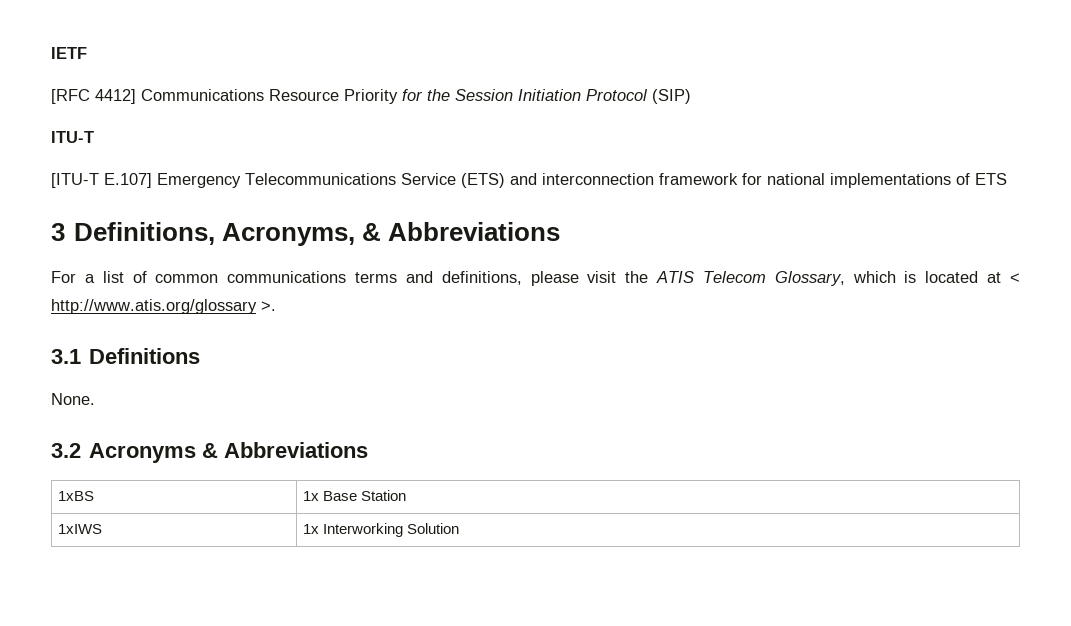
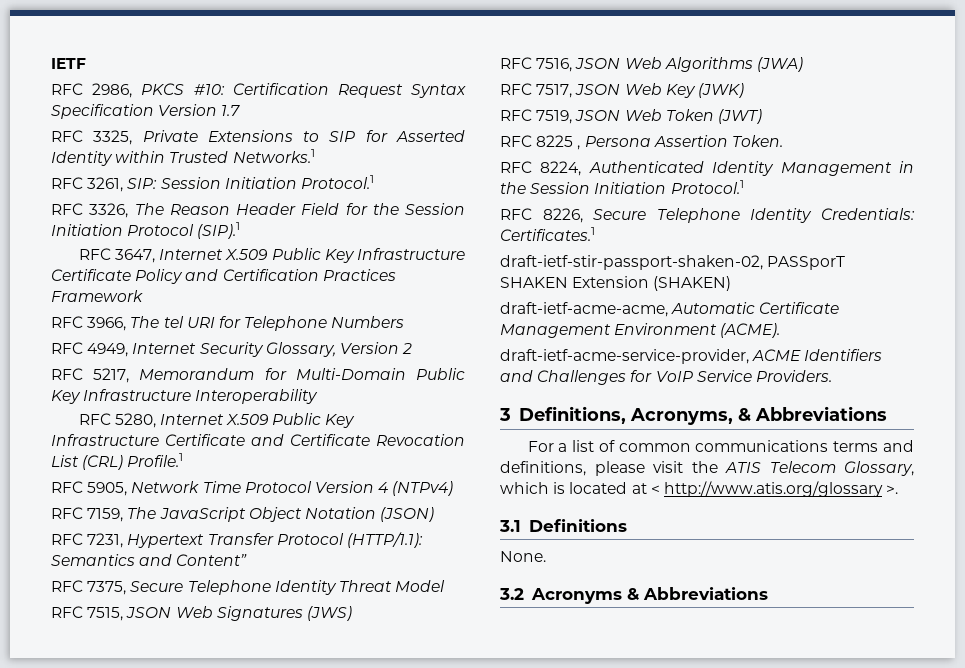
[51,89,398,104] [RFC 4412] Communications Resource Priority -> [51,83,466,98] [51,104,241,119] [51,130,465,145] [51,149,315,166] [51,175,374,192] [51,203,340,218] RFC 2986, PKCS #10: Certification Request Syntax Specification Version 1.7 // RFC 3325, Private Extensions to SIP for Asserted Identity within Trusted Networks.1 // RFC 3261, SIP: Session Initiation Protocol.1 // RFC 3326, The Reason Header Field
[652,89,691,104] [51,131,94,143] [51,173,1007,188] (SIP) // ITU-T // [ITU-T E.107] Emergency Telecommunications Service (ETS) and interconnection framework for national implementations of ETS -> [197,222,241,239] [78,248,465,263] [51,269,396,284] [51,290,143,302] [51,316,405,331] [51,342,413,357] [51,368,465,383] [51,389,319,404] [78,413,356,428] [51,434,465,446] [51,453,184,470] [51,481,454,496] [51,507,435,522] [51,532,423,548] [51,554,248,566] [51,580,446,595] [51,606,352,621] [500,57,803,72] [500,83,744,98] [500,109,762,124] [500,135,783,150] [500,161,914,176] [500,180,744,194] [500,208,915,223] [500,227,595,241] [500,255,846,270] [500,276,732,291] [500,302,840,317] [500,323,781,338] [500,349,883,364] [500,370,832,385] (SIP).1 // RFC 3647, Internet X.509 Public Key Infrastructure Certificate Policy and Certification Practices Framework // RFC 3966, The tel URI for Telephone Numbers // RFC 4949, Internet Security Glossary, Version 2 // RFC 5217, Memorandum for Multi-Domain Public Key Infrastructure Interoperability // RFC 5280, Internet X.509 Public Key Infrastructure Certificate and Certificate Revocation List (CRL) Profile.1 // RFC 5905, Network Time Protocol Version 4 (NTPv4) // RFC 7159, The JavaScript Object Notation (JSON) // RFC 7231, Hypertext Transfer Protocol (HTTP/1.1): Semantics and Content” // RFC 7375, Secure Telephone Identity Threat Model // RFC 7515, JSON Web Signatures (JWS) // RFC 7516, JSON Web Algorithms (JWA) // RFC 7517, JSON Web Key (JWK) // RFC 7519, JSON Web Token (JWT) // RFC 8225 , Persona Assertion Token. // RFC 8224, Authenticated Identity Management in the Session Initiation Protocol.1 // RFC 8226, Secure Telephone Identity Credentials: Certificates.1 // draft-ietf-stir-passport-shaken-02, PASSporT SHAKEN Extension (SHAKEN) // draft-ietf-acme-acme, Automatic Certificate Management Environment (ACME). // draft-ietf-acme-service-provider, ACME Identifiers and Challenges for VoIP Service Providers.
[57,491,94,501] [302,490,407,501] [57,524,102,534] [302,523,460,537] // 1xBS | 1x Base Station // 1xIWS | 1x Interworking Solution -> (768, 593) none

